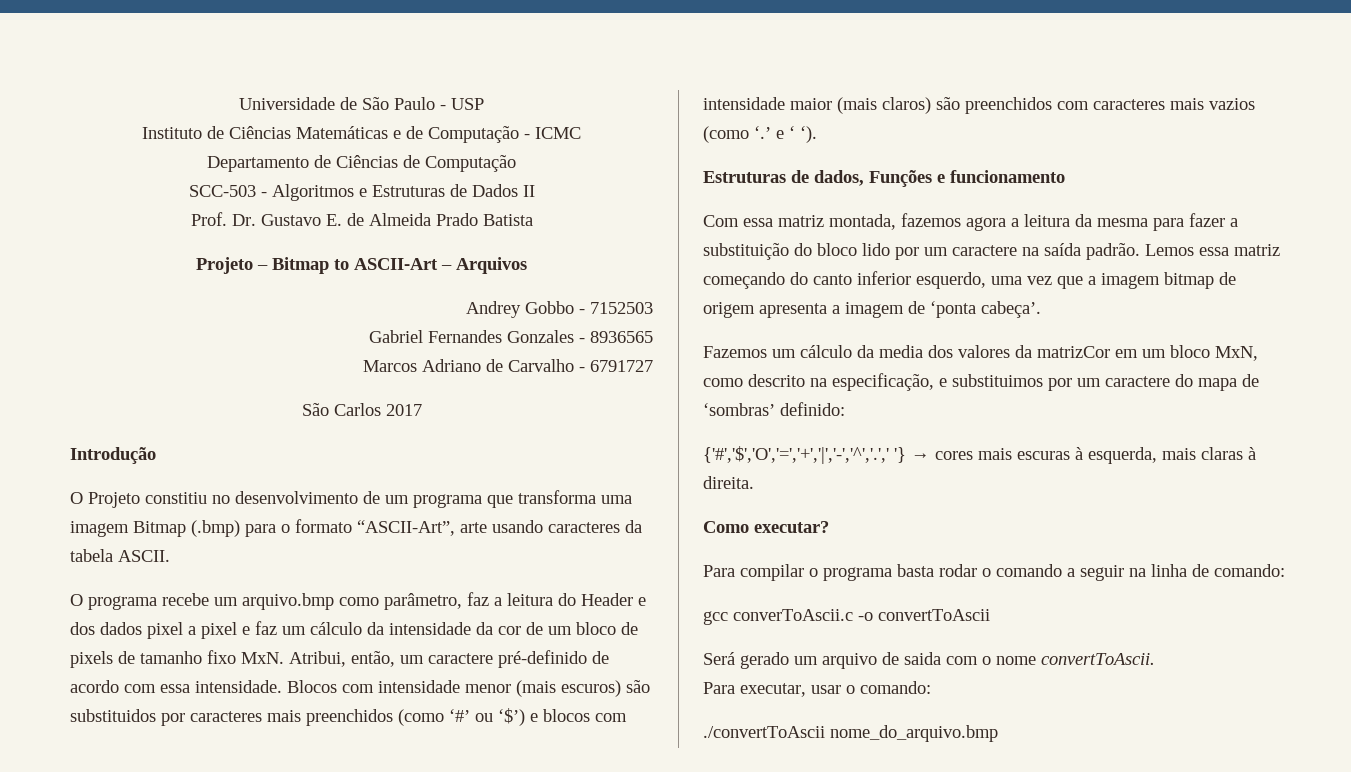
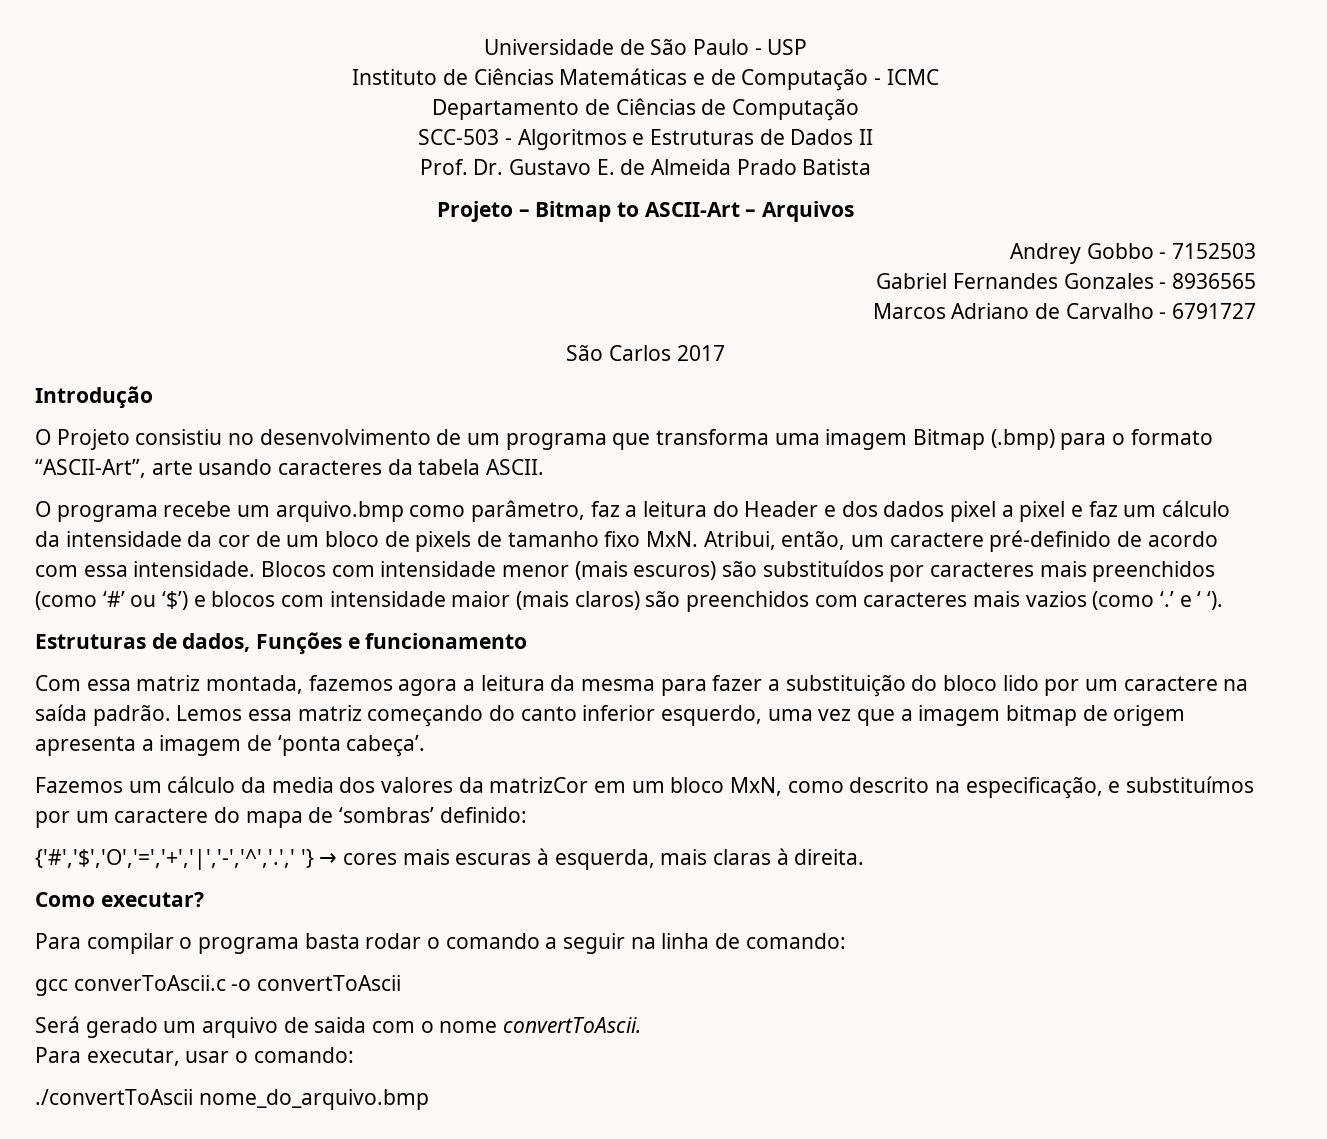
[145,492,207,504] constitiu -> [135,429,223,445] consistiu
[70,709,156,722] substituidos -> [762,560,884,577] substituídos
[952,374,1043,387] substituimos -> [1126,776,1255,793] substituímos

